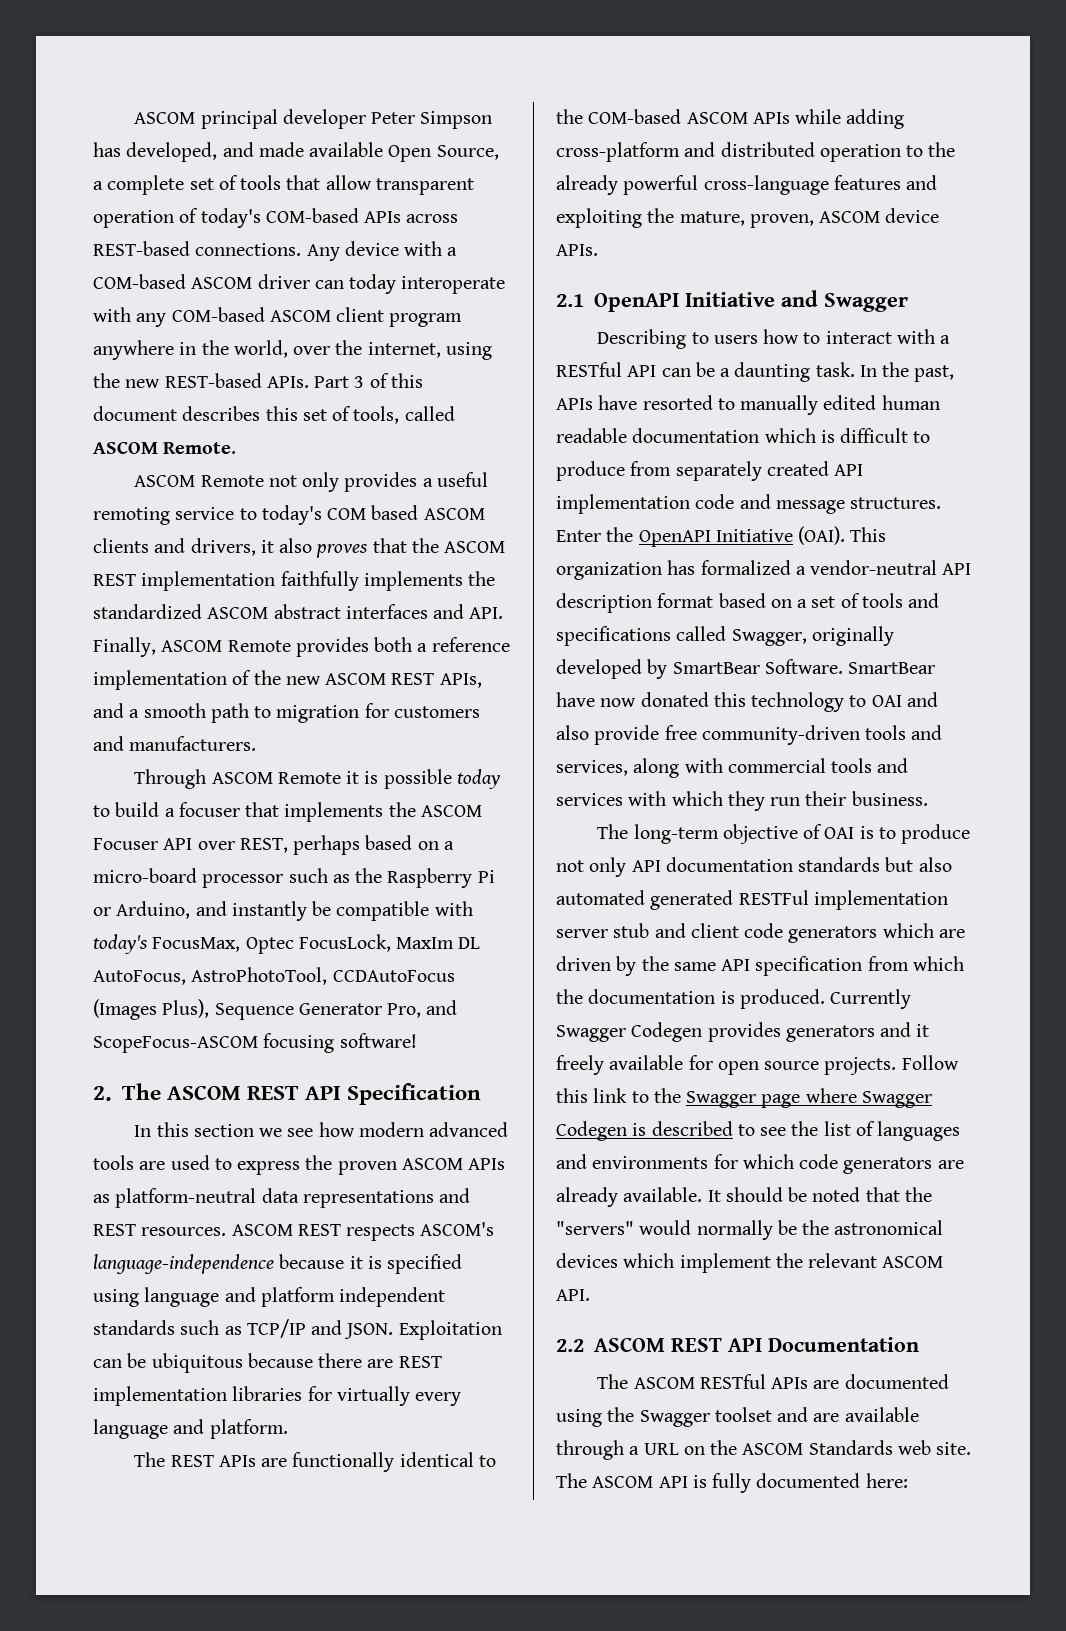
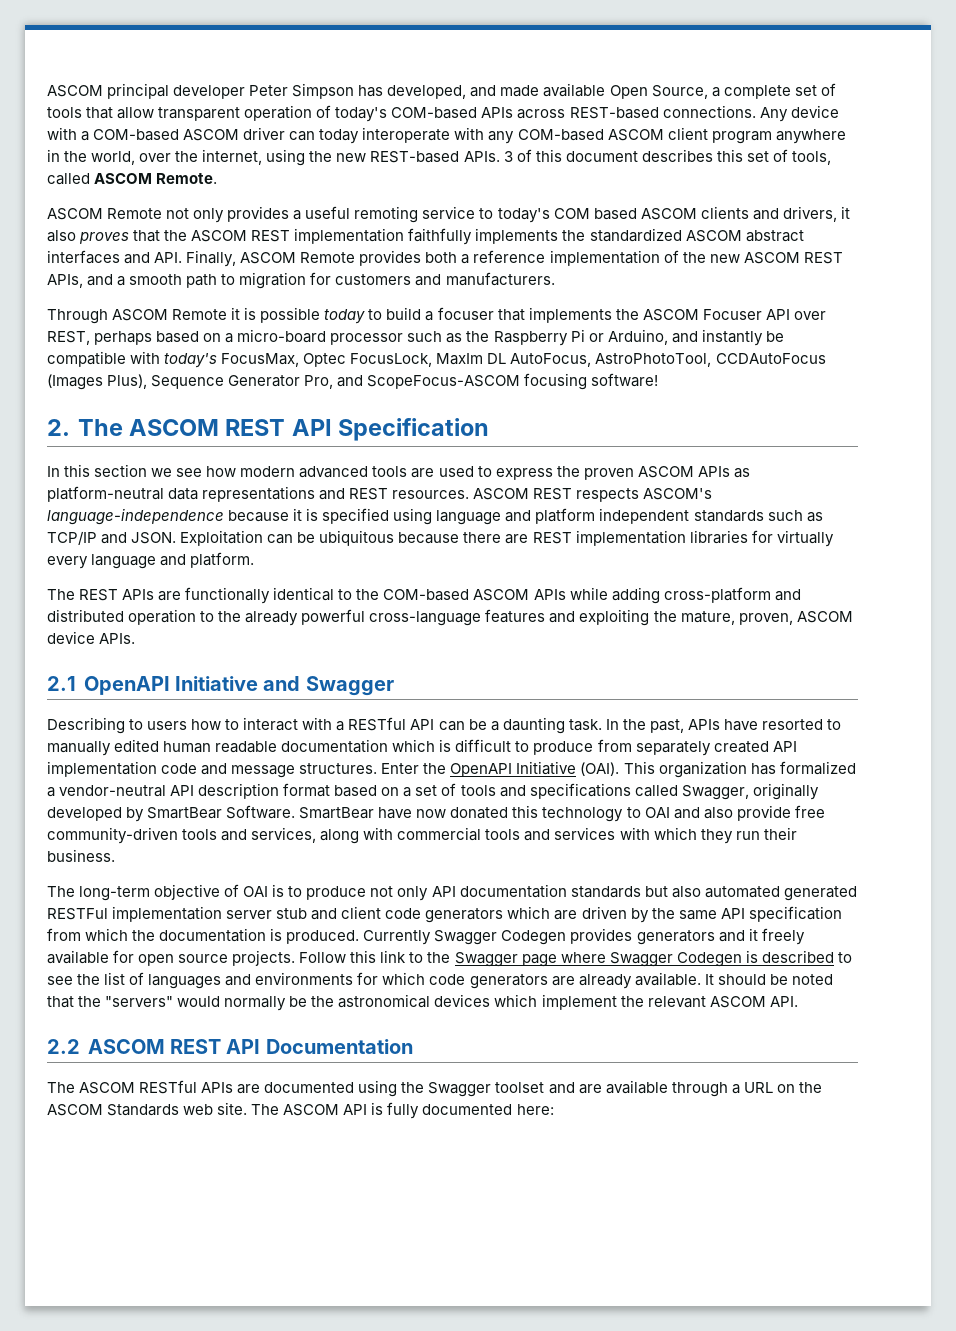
[314,376,350,388] Part -> (500, 156) none

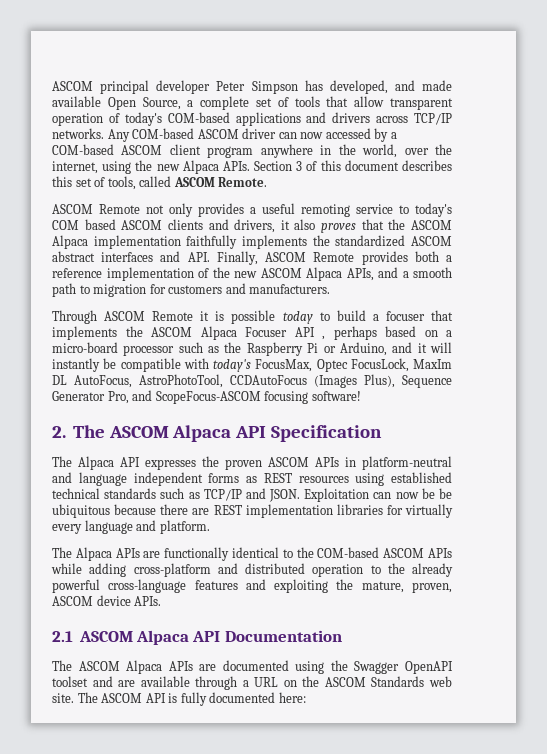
[481,105,839,122] [47,127,515,144] APIs across REST-based connections. Any device with a COM-based ASCOM driver can today interoperate with any -> [235,112,452,126] [52,128,397,142] applications and drivers across TCP/IP networks. Any COM-based ASCOM driver can now accessed by a
[370,151,500,163] REST-based APIs. -> [182,160,293,174] Alpaca APIs. Section
[251,230,291,242] REST -> [52,235,88,249] Alpaca
[803,252,843,264] REST -> [306,267,342,281] Alpaca
(699, 315) none -> [200,326,237,340] Alpaca
[793,311,826,320] [47,331,90,345] over REST, -> [322,336,325,340] ,
(698, 337) none -> [417,342,453,353] it will
[225,419,286,436] REST -> [172,425,232,442] Alpaca
[47,464,750,480] [47,486,713,502] [47,508,690,525] In this section we see how modern advanced tools are used to express the proven ASCOM APIs as platform-neutral data representations and REST resources. ASCOM REST respects ASCOM's language-independence because it is specified using language and platform independent -> [52,456,452,470] [52,472,452,486] [52,488,100,499] The Alpaca API expresses the proven ASCOM APIs in platform-neutral and language independent forms as REST resources using established technical
(294, 539) none -> [395,488,435,499] now be
[79,589,119,601] REST -> [75,547,112,561] Alpaca
[83,676,394,696] [47,717,842,734] [47,739,797,756] [47,761,856,778] [47,783,819,800] [47,805,825,822] [47,827,797,844] [47,849,115,862] [47,884,857,901] [47,906,842,923] [47,928,805,945] [47,950,852,967] [47,972,833,989] [47,994,798,1011] [47,1039,221,1054] OpenAPI Initiative and Swagger // Describing to users how to interact with a RESTful API can be a daunting task. In the past, APIs have resorted to manually edited human readable documentation which is difficult to produce from separately created API implementation code and message structures. Enter the OpenAPI Initiative (OAI). This organization has formalized a vendor-neutral API description format based on a set of tools and specifications called Swagger, originally developed by SmartBear Software. SmartBear have now donated this technology to OAI and also provide free community-driven tools and services, along with commercial tools and services with which they run their business. // The long-term objective of OAI is to produce not only API documentation standards but also automated generated RESTFul implementation server stub and client code generators which are driven by the same API specification from which the documentation is produced. Currently Swagger Codegen provides generators and it freely available for open source projects. Follow this link to the Swagger page where Swagger Codegen is described to see the list of languages and environments for which code generators are already available. It should be noted that the "servers" would normally be the astronomical devices which implement the relevant ASCOM API. // 2.2 ASCOM REST -> [78,630,189,645] ASCOM Alpaca
[139,1080,198,1094] RESTful -> [126,660,163,674] Alpaca
(492, 1089) none -> [405,661,453,674] OpenAPI

